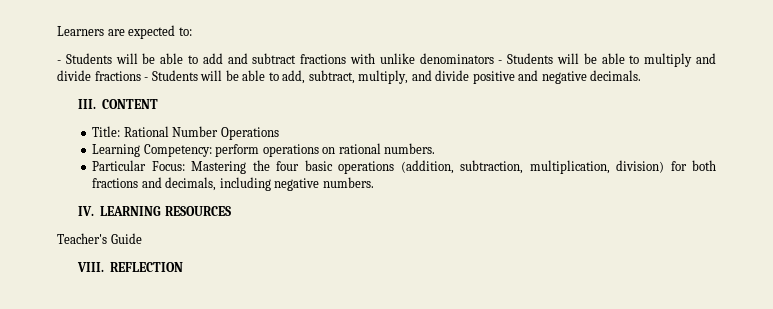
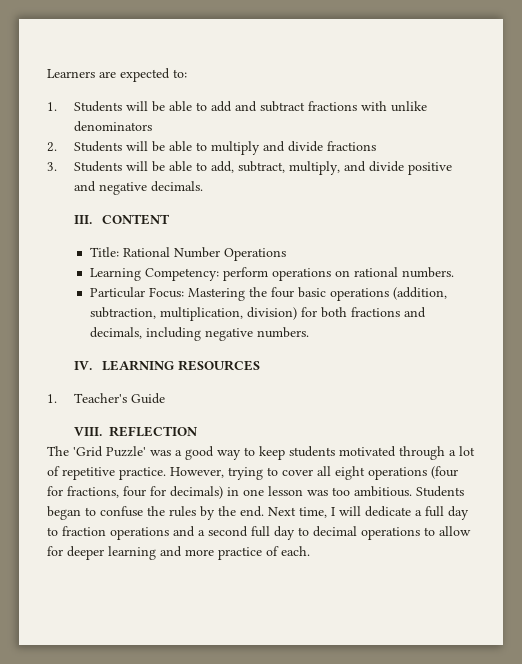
[57,60,61,64] - -> [47,102,57,111] 1.
[498,60,503,64] - -> [47,142,57,152] // 2.
[144,77,149,81] - -> [47,162,57,171] // 3.
(231, 211) none -> [47,394,57,403] 1.
(184, 267) none -> [47,446,475,460] [47,466,458,480] [47,486,464,499] [47,506,469,520] [47,526,471,540] [47,546,310,560] // The 'Grid Puzzle' was a good way to keep students motivated through a lot of repetitive practice. However, trying to cover all eight operations (four for fractions, four for decimals) in one lesson was too ambitious. Students began to confuse the rules by the end. Next time, I will dedicate a full day to fraction operations and a second full day to decimal operations to allow for deeper learning and more practice of each.

